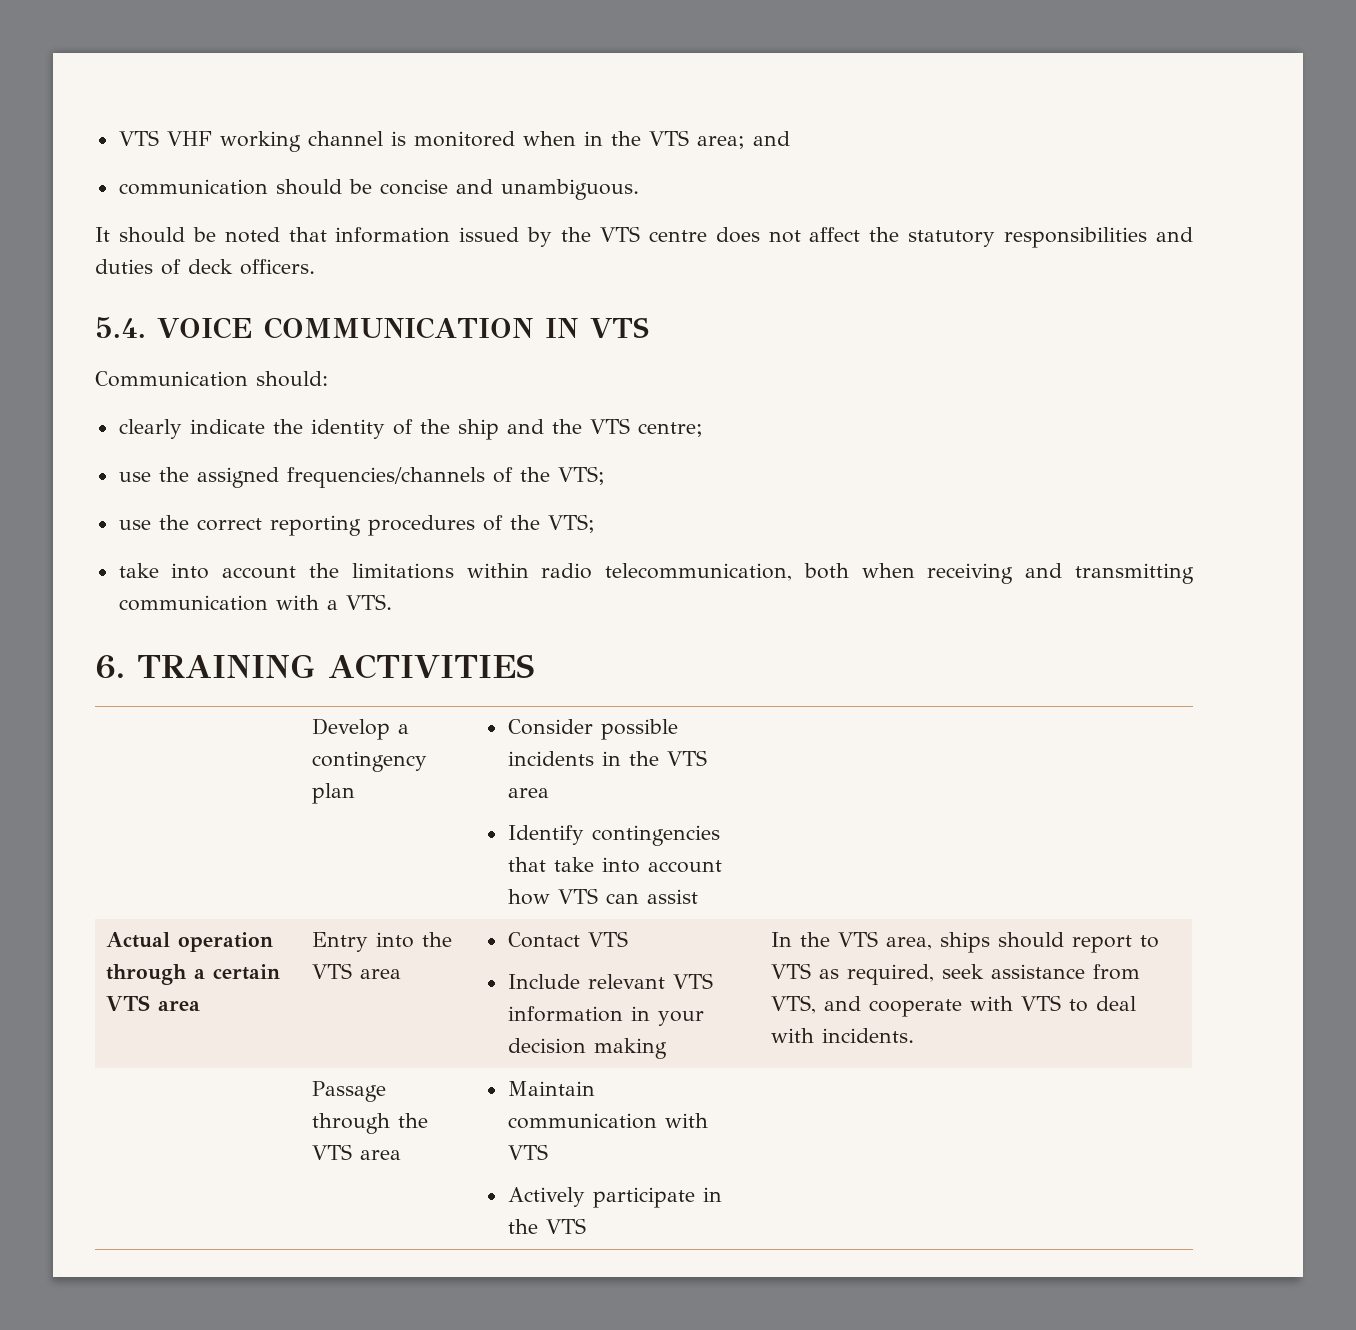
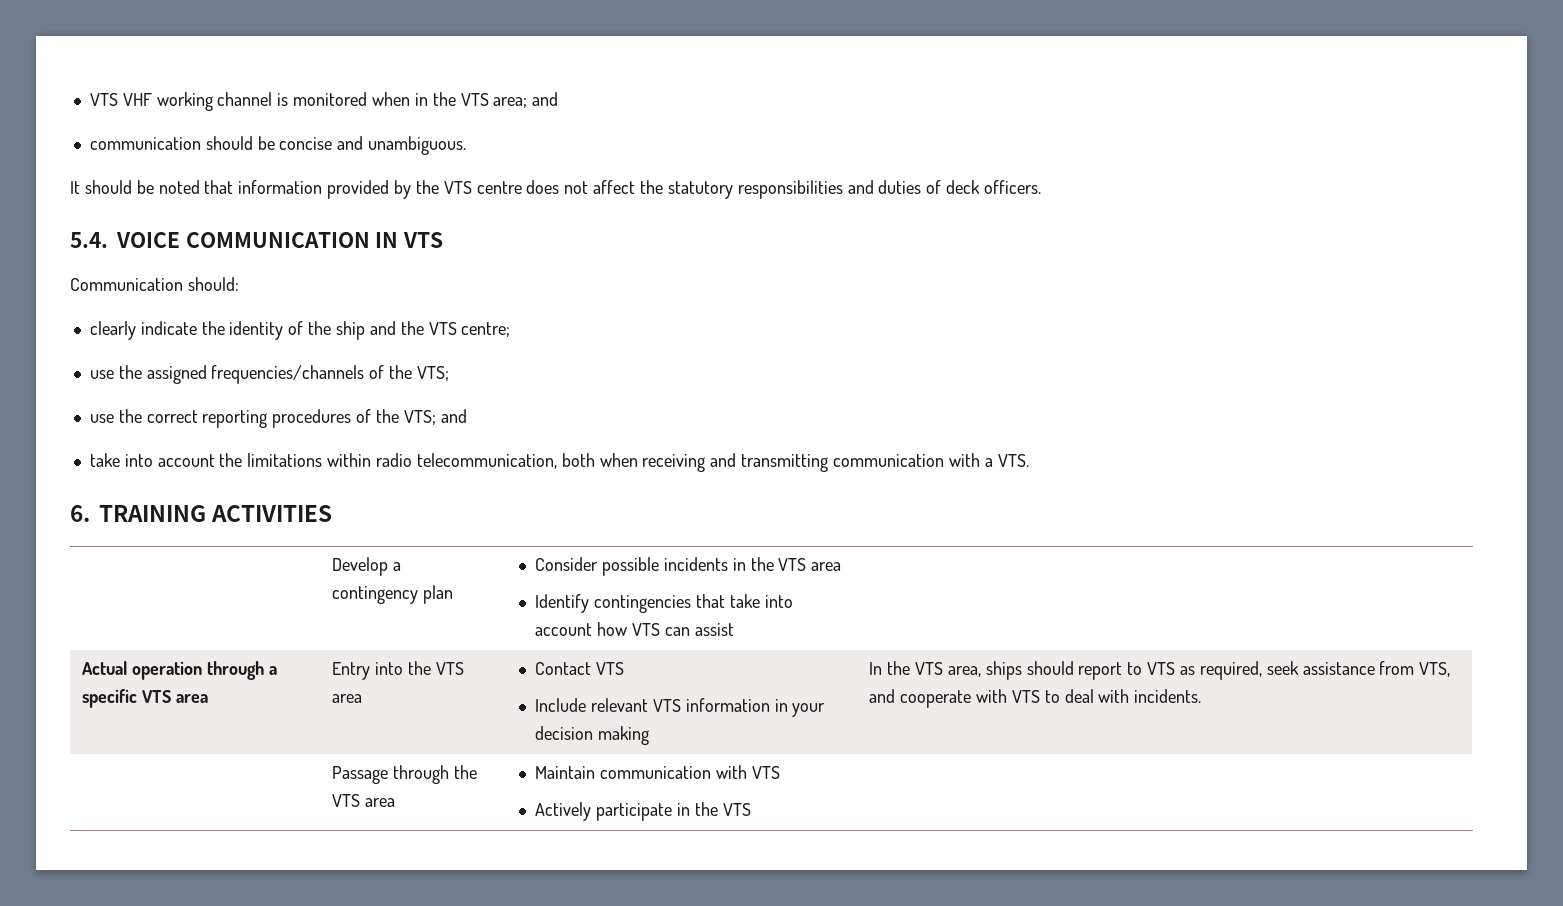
[459,227,520,242] issued -> [327,180,390,199] provided
(595, 523) none -> [440,409,467,423] and
[213,964,281,980] certain -> [82,689,138,708] specific

